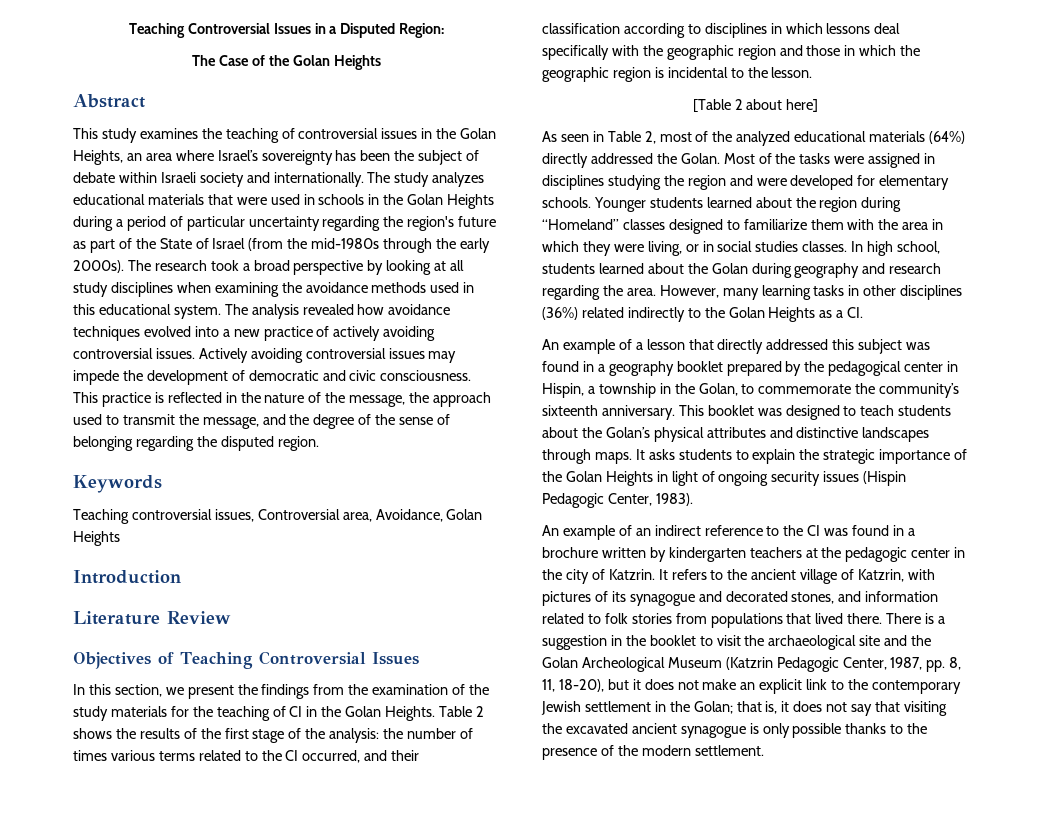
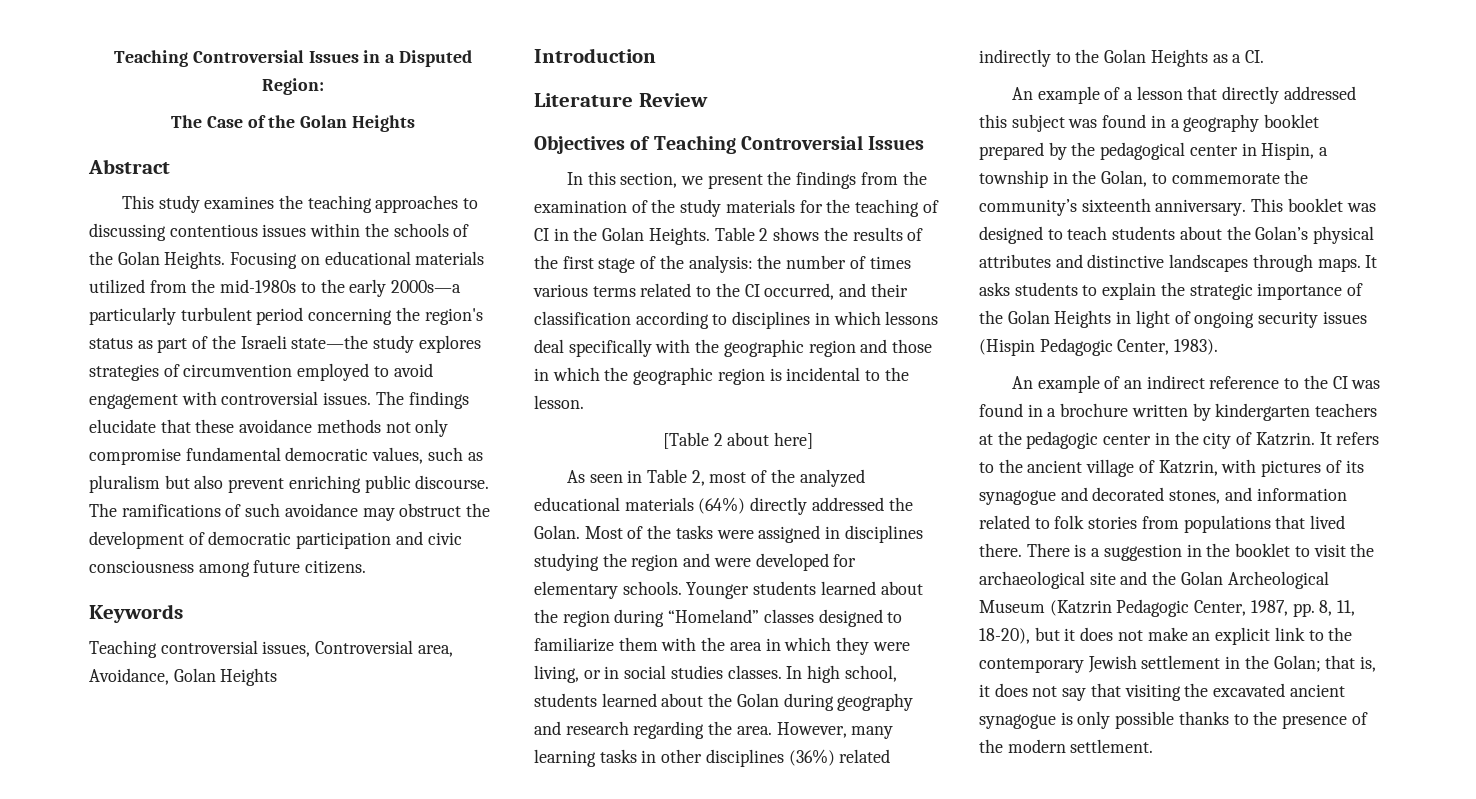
[281,128,497,139] [73,150,480,165] [73,172,485,187] [73,194,495,209] [73,216,381,231] of controversial issues in the Golan Heights, an area where Israel’s sovereignty has been the subject of debate within Israeli society and internationally. The study analyzes educational materials that were used in schools in the Golan Heights during a period of particular uncertainty regarding -> [375,195,479,213] [89,223,470,241] [89,251,485,269] [89,279,462,297] [89,307,393,325] approaches to discussing contentious issues within the schools of the Golan Heights. Focusing on educational materials utilized from the mid-1980s to the early 2000s—a particularly turbulent period concerning
[458,216,497,227] future -> [89,338,133,349] status
[159,238,490,253] [73,260,465,275] [73,282,475,297] [73,304,451,319] [73,326,436,341] [73,348,457,363] [73,370,119,385] State of Israel (from the mid-1980s through the early 2000s). The research took a broad perspective by looking at all study disciplines when examining the avoidance methods used in this educational system. The analysis revealed how avoidance techniques evolved into a new practice of actively avoiding controversial issues. Actively avoiding controversial issues may impede -> [240,335,481,353] [89,363,433,381] [89,391,469,409] [89,419,449,437] [89,447,483,465] [89,475,490,493] [89,503,462,521] Israeli state—the study explores strategies of circumvention employed to avoid engagement with controversial issues. The findings elucidate that these avoidance methods not only compromise fundamental democratic values, such as pluralism but also prevent enriching public discourse. The ramifications of such avoidance may obstruct
(319, 375) none -> [296,532,392,549] participation
[380,370,472,381] [73,392,492,407] [73,414,451,429] [73,436,319,451] consciousness. This practice is reflected in the nature of the message, the approach used to transmit the message, and the degree of the sense of belonging regarding the disputed region. -> [89,560,367,577] consciousness among future citizens.

